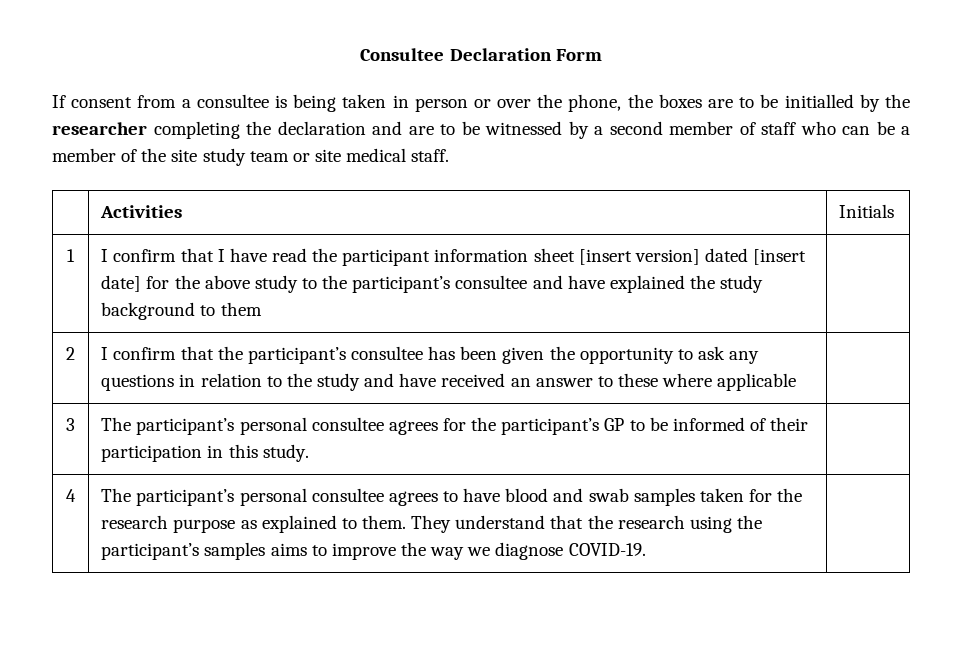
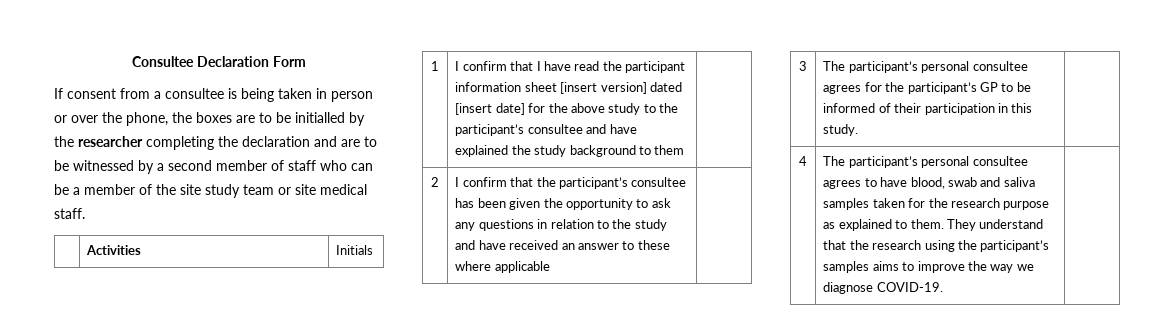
[505,488,629,502] blood and swab -> [910,177,1035,189] blood, swab and saliva

